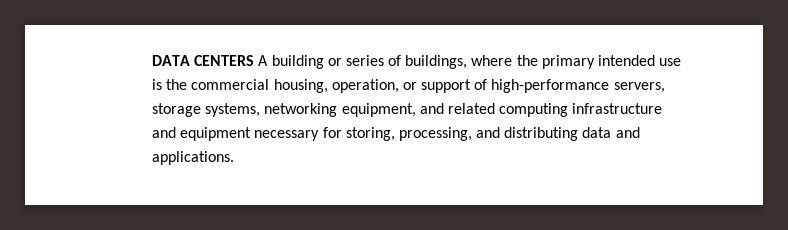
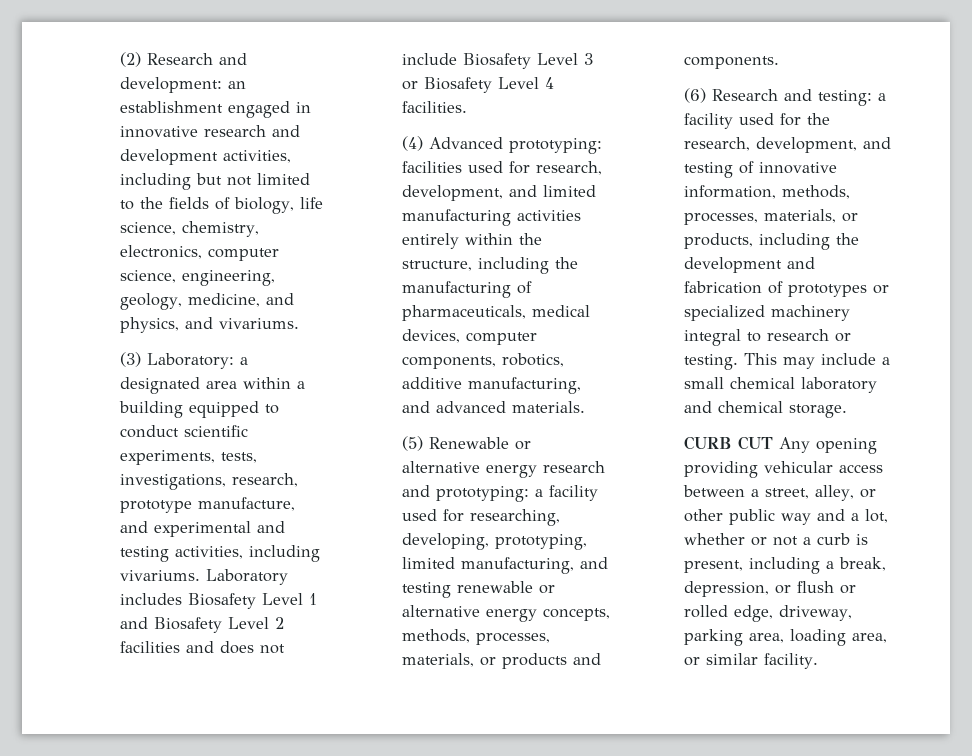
[151,55,682,69] [151,79,665,93] [151,103,663,117] [151,127,640,141] [151,151,234,165] DATA CENTERS A building or series of buildings, where the primary intended use is the commercial housing, operation, or support of high-performance servers, storage systems, networking equipment, and related computing infrastructure and equipment necessary for storing, processing, and distributing data and applications. -> [119,52,247,67] [119,77,246,93] [119,101,311,118] [119,125,300,138] [119,149,291,165] [119,173,310,190] [119,197,323,214] [119,221,259,237] [119,245,279,261] [119,270,275,286] [119,293,294,310] [119,317,299,333] [119,352,248,369] [119,377,305,394] [118,401,279,418] [119,425,248,438] [119,450,257,465] [119,473,298,490] [119,497,295,513] [119,521,285,537] [119,545,320,562] [119,569,288,585] [119,593,317,609] [119,617,284,633] [119,641,285,654] [401,53,593,69] [401,77,554,93] [401,101,467,113] [401,136,602,154] [401,161,602,175] [401,185,596,201] [401,209,581,226] [401,233,542,249] [401,257,578,274] [401,281,532,298] [401,305,590,321] [401,329,537,345] [401,353,564,369] [401,377,581,394] [401,401,585,413] [401,436,531,451] [401,461,605,478] [401,485,598,502] [401,509,560,526] [401,533,587,550] [401,557,608,574] [401,581,555,598] [401,605,610,622] [401,629,550,645] [401,653,601,669] [683,56,779,69] [683,88,886,106] [683,113,830,129] [683,137,891,153] [683,161,837,178] [683,185,850,199] [683,209,858,225] [683,233,859,250] [683,257,815,273] [683,281,889,297] [683,305,850,321] [683,329,851,346] [683,353,890,370] [683,377,877,393] [683,401,847,418] [683,436,877,454] [683,461,883,478] [682,485,876,501] [683,509,888,525] [683,533,868,546] [683,557,886,574] [683,581,856,597] [683,605,852,622] [683,629,887,646] [683,653,818,669] (2) Research and development: an establishment engaged in innovative research and development activities, including but not limited to the fields of biology, life science, chemistry, electronics, computer science, engineering, geology, medicine, and physics, and vivariums. // (3) Laboratory: a designated area within a building equipped to conduct scientific experiments, tests, investigations, research, prototype manufacture, and experimental and testing activities, including vivariums. Laboratory includes Biosafety Level 1 and Biosafety Level 2 facilities and does not include Biosafety Level 3 or Biosafety Level 4 facilities. // (4) Advanced prototyping: facilities used for research, development, and limited manufacturing activities entirely within the structure, including the manufacturing of pharmaceuticals, medical devices, computer components, robotics, additive manufacturing, and advanced materials. // (5) Renewable or alternative energy research and prototyping: a facility used for researching, developing, prototyping, limited manufacturing, and testing renewable or alternative energy concepts, methods, processes, materials, or products and components. // (6) Research and testing: a facility used for the research, development, and testing of innovative information, methods, processes, materials, or products, including the development and fabrication of prototypes or specialized machinery integral to research or testing. This may include a small chemical laboratory and chemical storage. // CURB CUT Any opening providing vehicular access between a street, alley, or other public way and a lot, whether or not a curb is present, including a break, depression, or flush or rolled edge, driveway, parking area, loading area, or similar facility.

